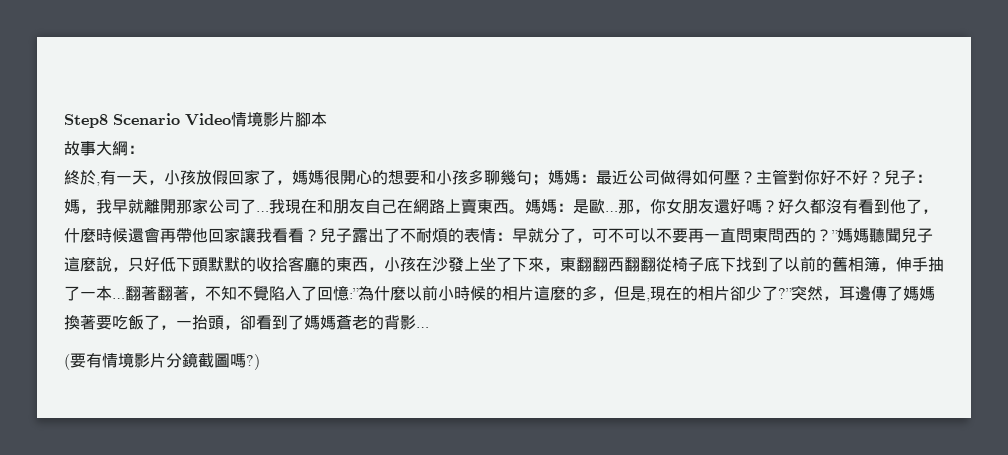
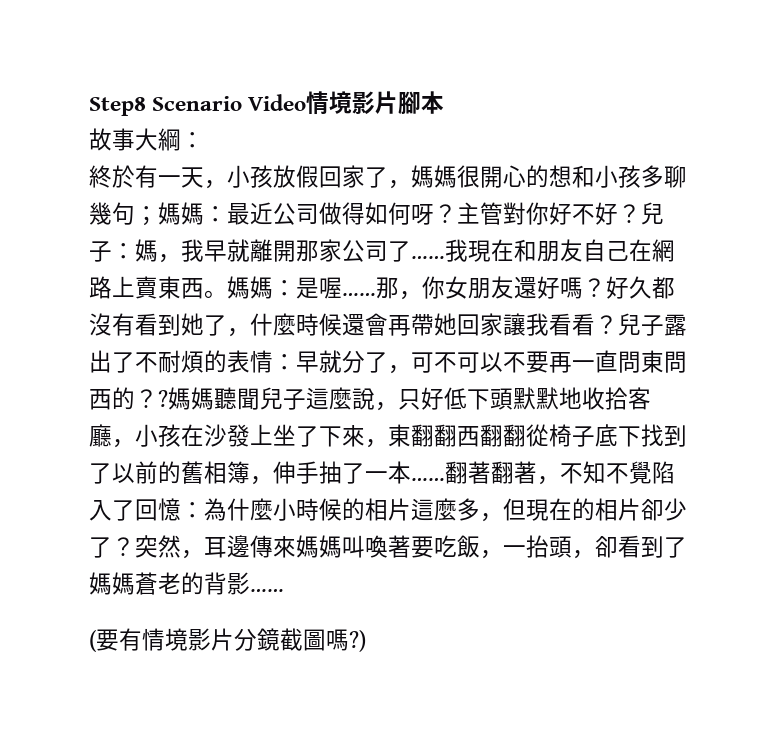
[96,182,100,186] , -> (135, 176) none
[404,170,420,185] 要 -> (572, 176) none
[724,170,740,185] 壓 -> [411,204,434,225] 呀
[256,211,269,212] … -> [411,256,445,259] ……
[589,199,618,214] 歐… -> [319,277,376,299] 喔……
[890,199,906,214] 他 -> [181,313,204,336] 她
[192,228,208,243] 他 -> [434,313,457,336] 她
[832,230,838,241] ” -> [158,390,168,407] ?
[240,257,256,272] 的 -> [559,387,582,409] 地
[320,257,368,272] 的東西 -> (112, 435) none
[112,298,125,299] … -> [411,478,445,481] ……
[349,285,438,301] :”為什麼以前 -> [181,498,273,521] ：為什麼
[566,286,582,301] 的 -> (457, 509) none
[630,286,650,302] 是, -> (526, 509) none
[778,288,792,299] ?” -> [112,537,135,556] ？
[887,286,935,301] [64,315,80,330] 了媽媽換 -> [273,535,388,558] 來媽媽叫喚
[144,315,160,330] 了 -> (480, 546) none
[416,327,429,328] … -> [250,589,284,592] ……

